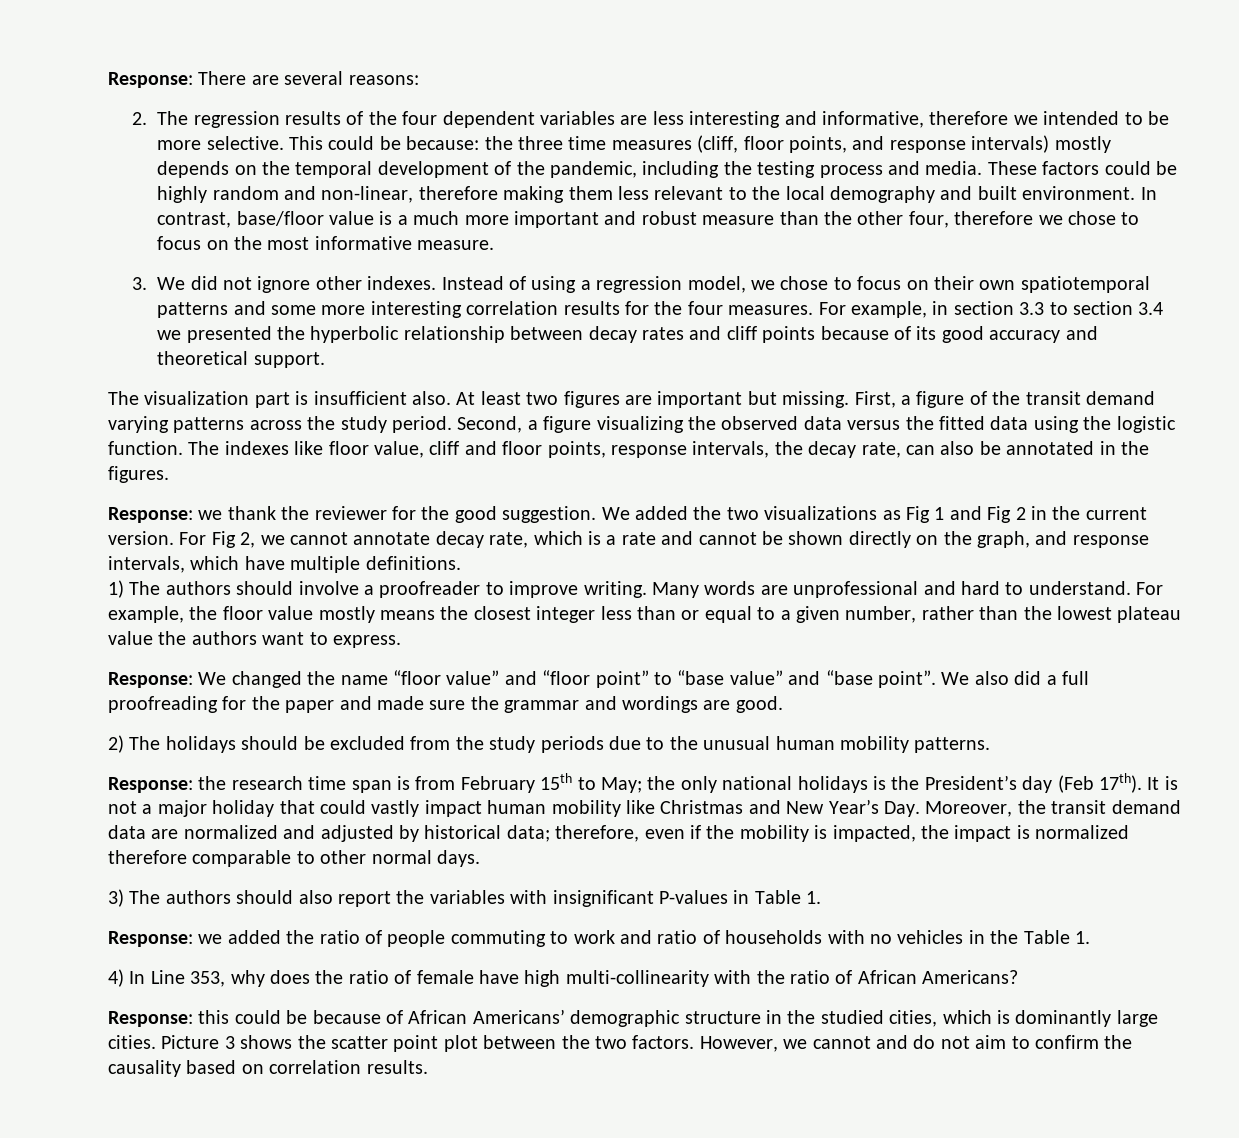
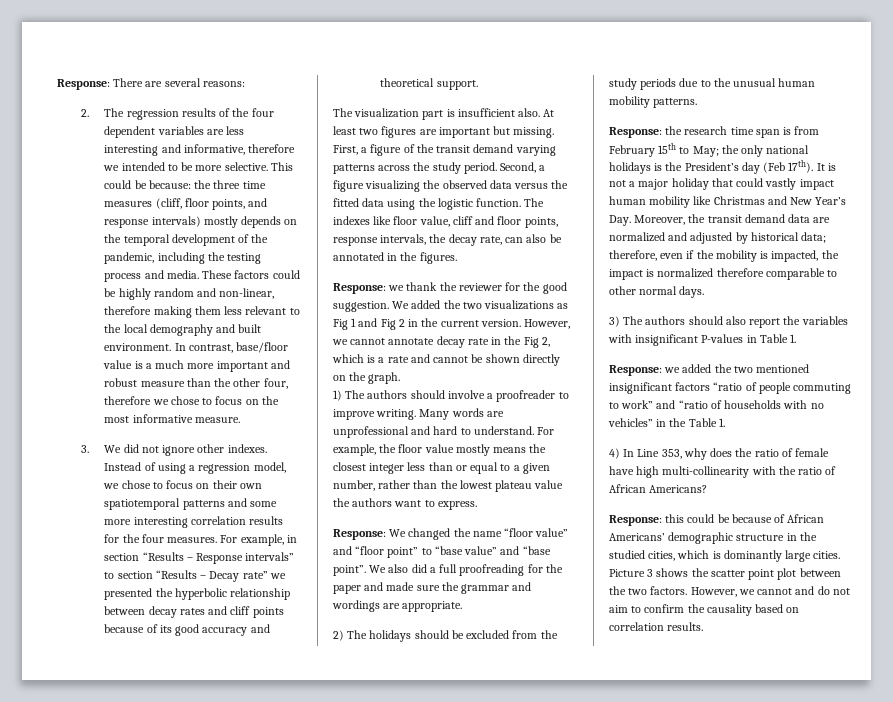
[1019,301,1164,315] 3.3 to section 3.4 -> [142,552,295,564] [104,570,268,582] “Results – Response intervals” to section “Results – Decay rate”
[179,531,256,548] For Fig 2, -> [524,319,571,329] However,
[489,532,529,548] rate, -> [467,336,550,348] rate in the Fig 2,
[976,531,1149,548] [108,556,461,573] graph, and response intervals, which have multiple definitions. -> [368,372,401,384] graph.
[735,696,783,713] good. -> [402,601,463,612] appropriate.
[319,930,360,944] ratio -> [733,364,810,373] [609,382,743,394] two mentioned insignificant factors “ratio
[573,930,698,944] work and ratio -> [621,400,708,409] work” and “ratio
[897,930,964,944] vehicles -> [608,418,653,427] vehicles”

